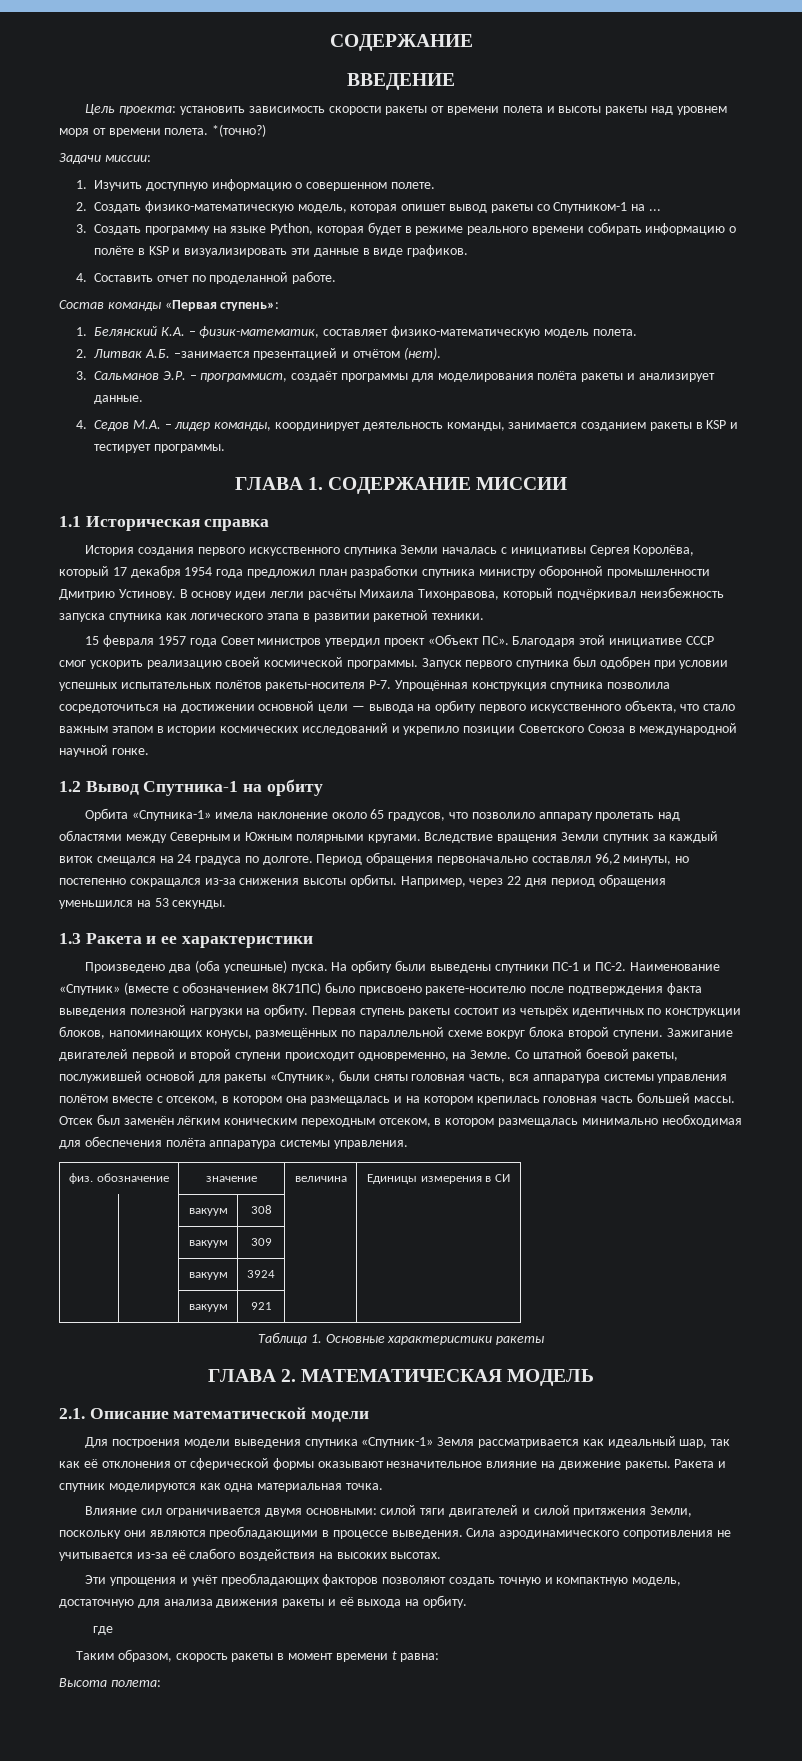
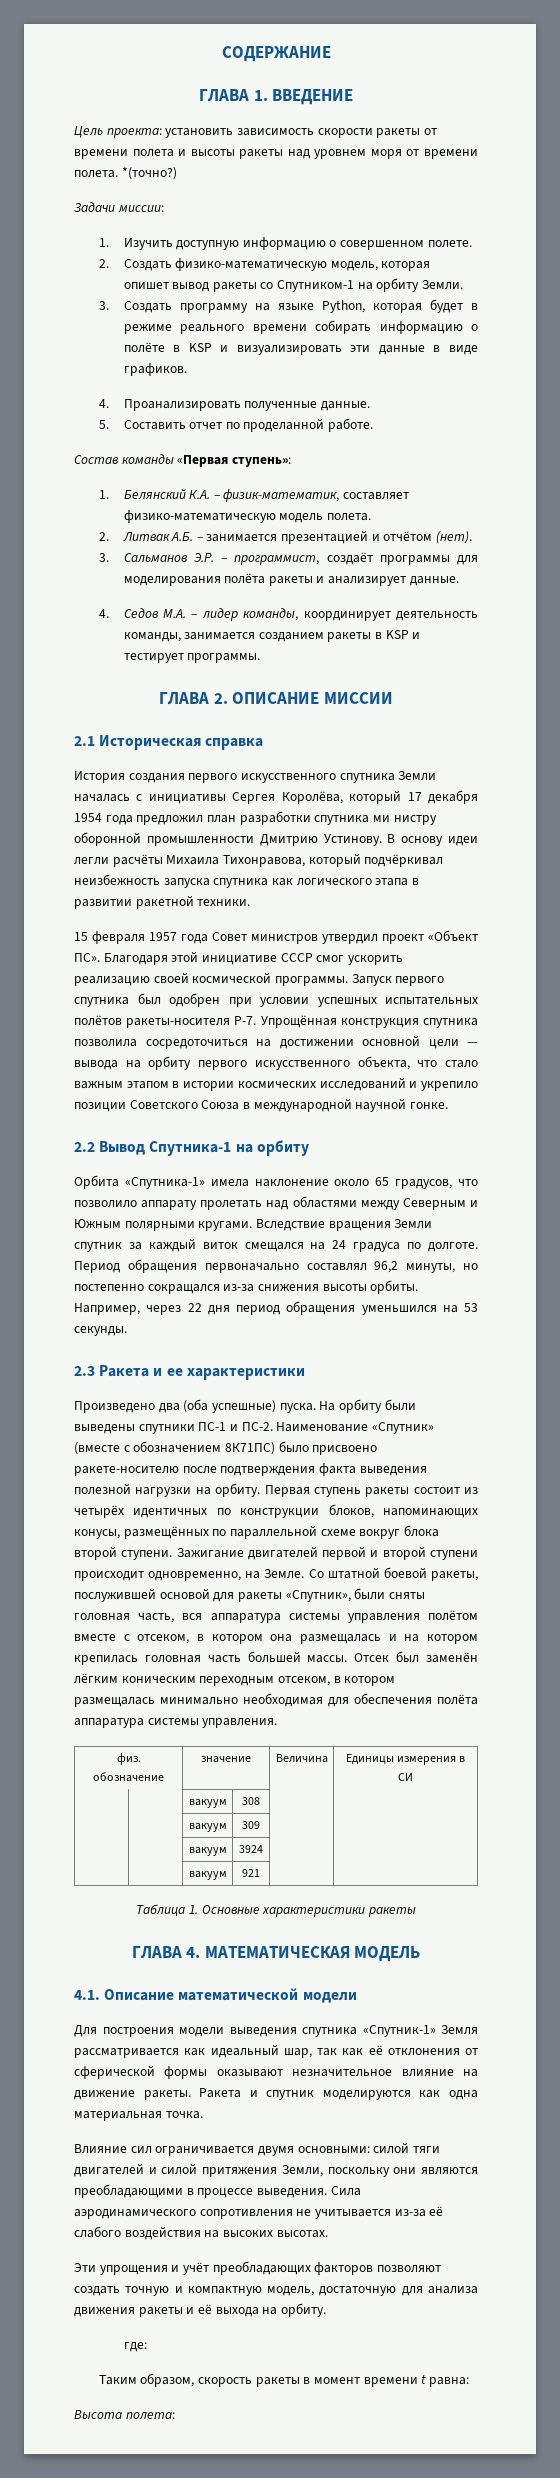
(473, 42) none -> [198,89,268,102] ГЛАВА 1.
[648,209,661,211] ... -> [376,278,464,292] орбиту Земли.
(88, 277) none -> [123,399,370,411] [98,420,109,429] Проанализировать полученные данные. // 5.
[173,351,250,358] –занимается -> [196,534,278,542] – занимается
[307,477,472,494] 1. СОДЕРЖАНИЕ -> [213,692,320,704] 2. ОПИСАНИЕ
[59,516,81,527] 1.1 -> [74,736,95,746] 2.1
[479,569,537,578] министру -> [372,815,437,825] ми нистру
[59,781,81,792] 1.2 -> [74,1142,95,1152] 2.2
[59,933,81,944] 1.3 -> [74,1366,95,1376] 2.3
[294,1176,347,1182] величина -> [275,1754,328,1763] Величина
[280,1369,296,1382] 2. -> [186,1947,201,1958] 4.
[59,1408,85,1419] 2.1. -> [74,1990,100,2000] 4.1.
[93,1626,114,1635] где -> [123,2342,147,2352] где:

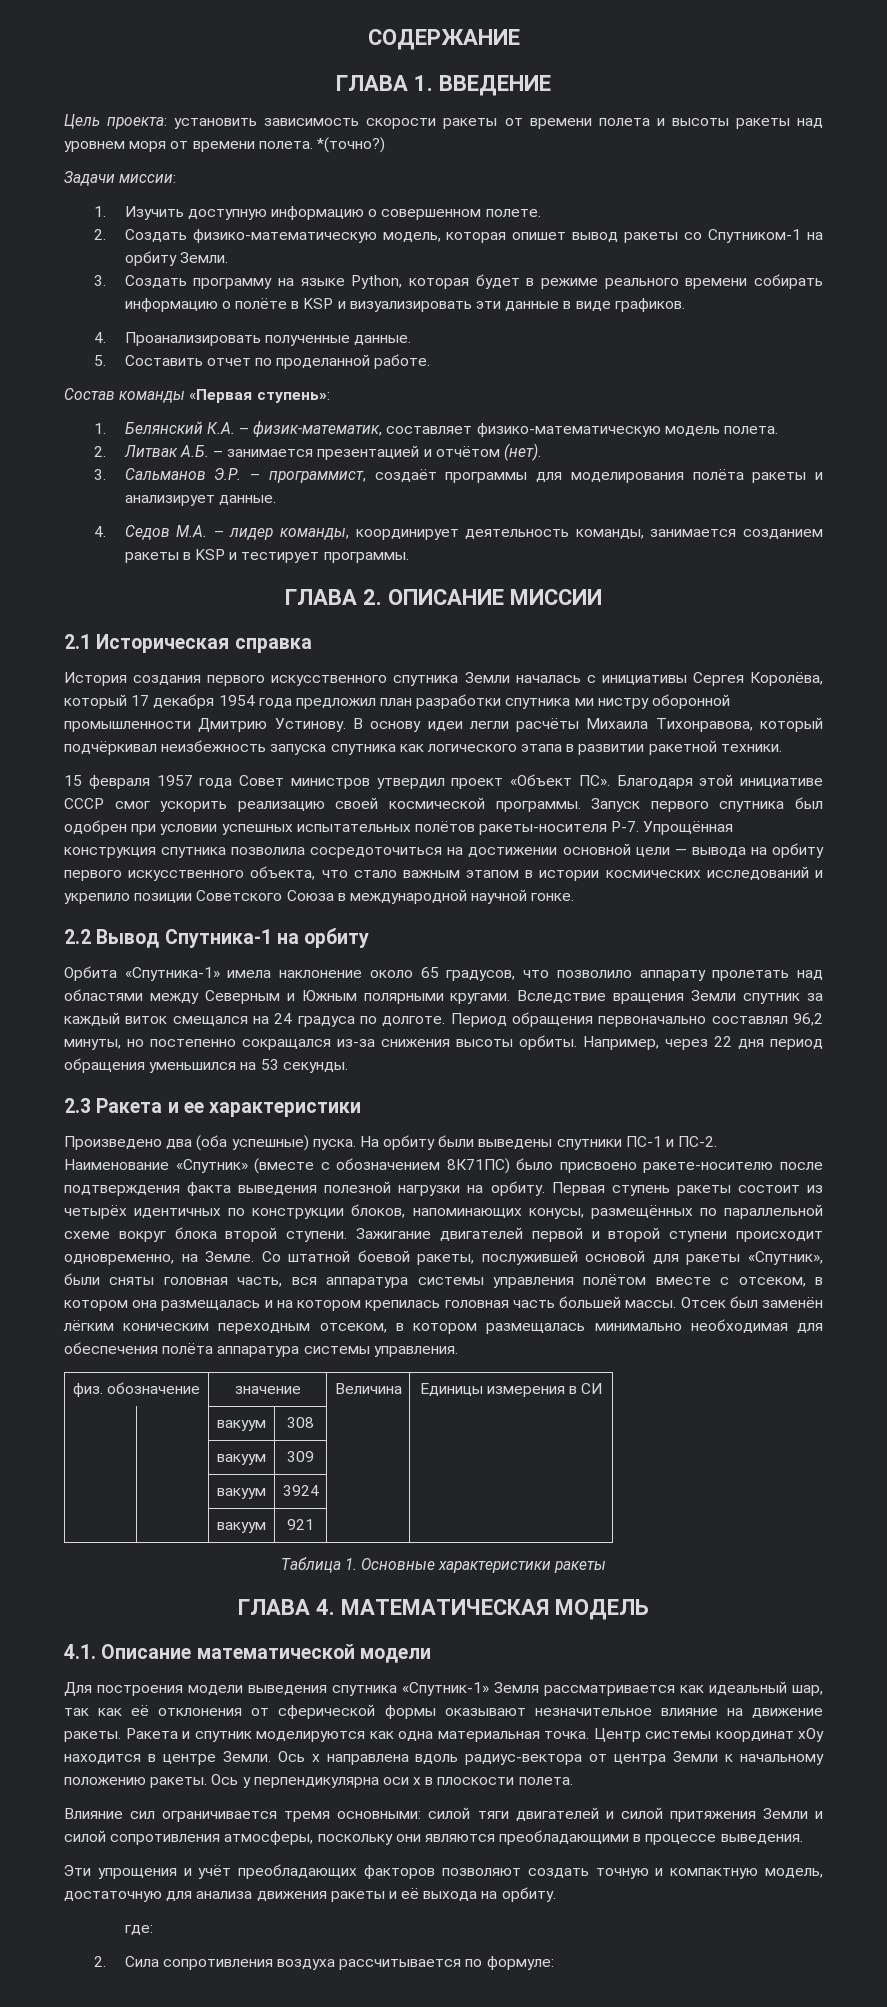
(203, 2115) none -> [593,1728,824,1742] [64,1751,824,1765] [64,1774,573,1788] Центр системы координат xOy находится в центре Земли. Ось x направлена вдоль радиус-вектора от центра Земли к начальному положению ракеты. Ось y перпендикулярна оси x в плоскости полета.
[257,2146,294,2156] двумя -> [284,1811,331,1822] тремя
[281,2165,323,2177] Земли, -> [762,1808,824,1819] [64,1830,314,1845] Земли и силой сопротивления атмосферы,
[330,2186,361,2196] [74,2206,444,2219] [74,2226,328,2240] Сила аэродинамического сопротивления не учитывается из-за её слабого воздействия на высоких высотах. -> (803, 1839) none
[98,2373,469,2387] [74,2410,175,2420] Таким образом, скорость ракеты в момент времени t равна: // Высота полета: -> [94,1956,554,1970] 2. Сила сопротивления воздуха рассчитывается по формуле:

